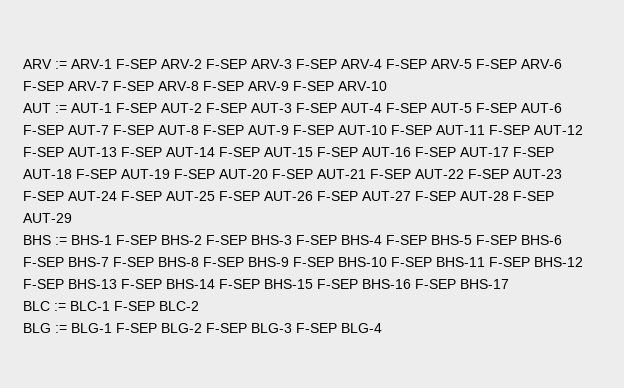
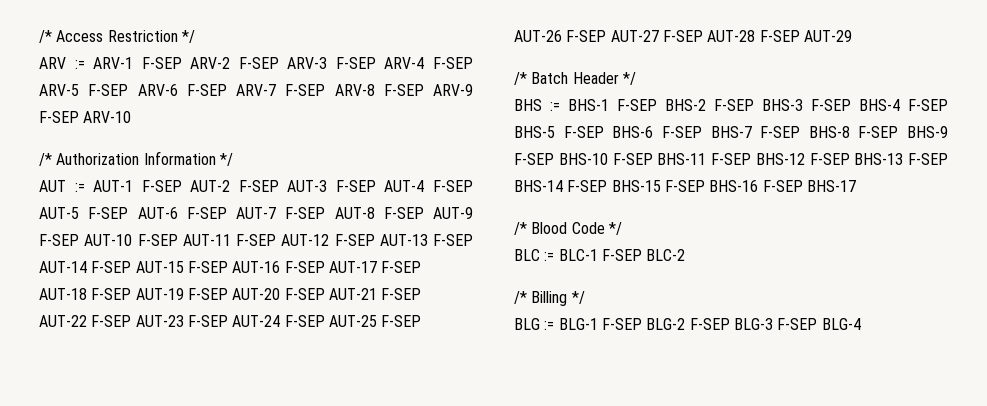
(23, 64) none -> [39,30,195,43] /* Access Restriction */ //
(387, 86) none -> [39,151,233,166] // /* Authorization Information */
(72, 218) none -> [514,72,636,85] // /* Batch Header */
(509, 284) none -> [514,222,622,235] // /* Blood Code */
(199, 306) none -> [514,291,585,306] // /* Billing */

